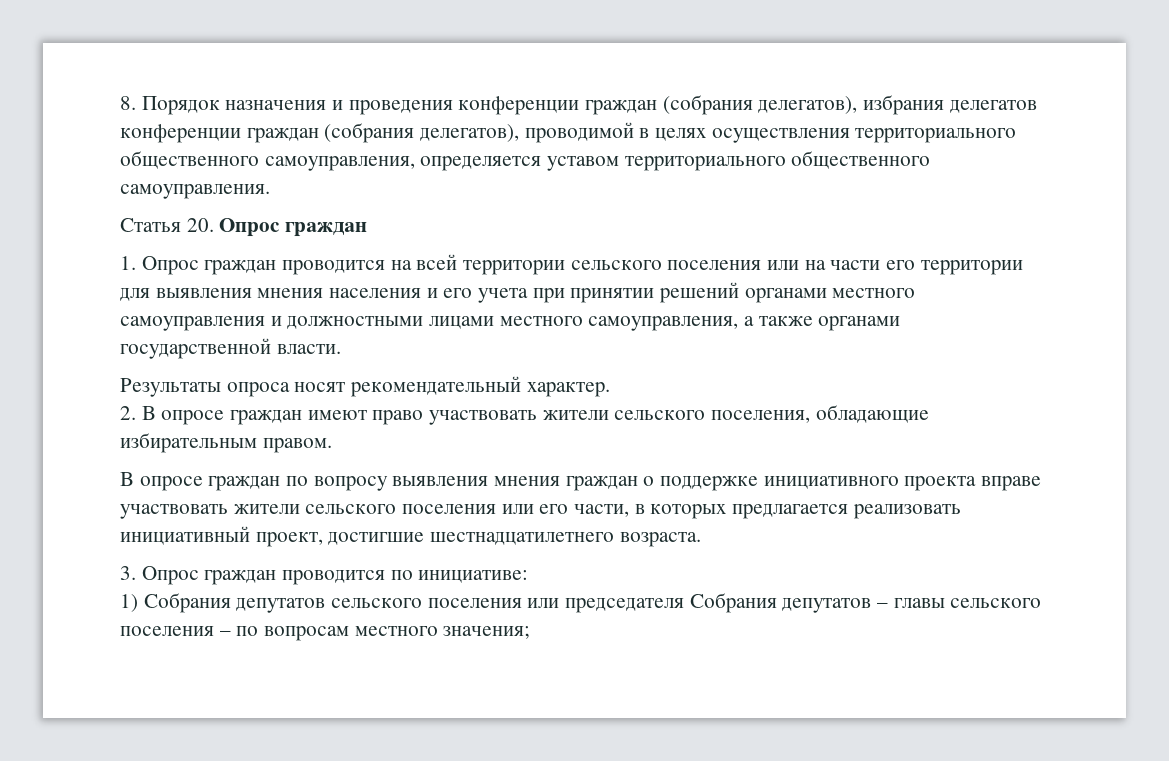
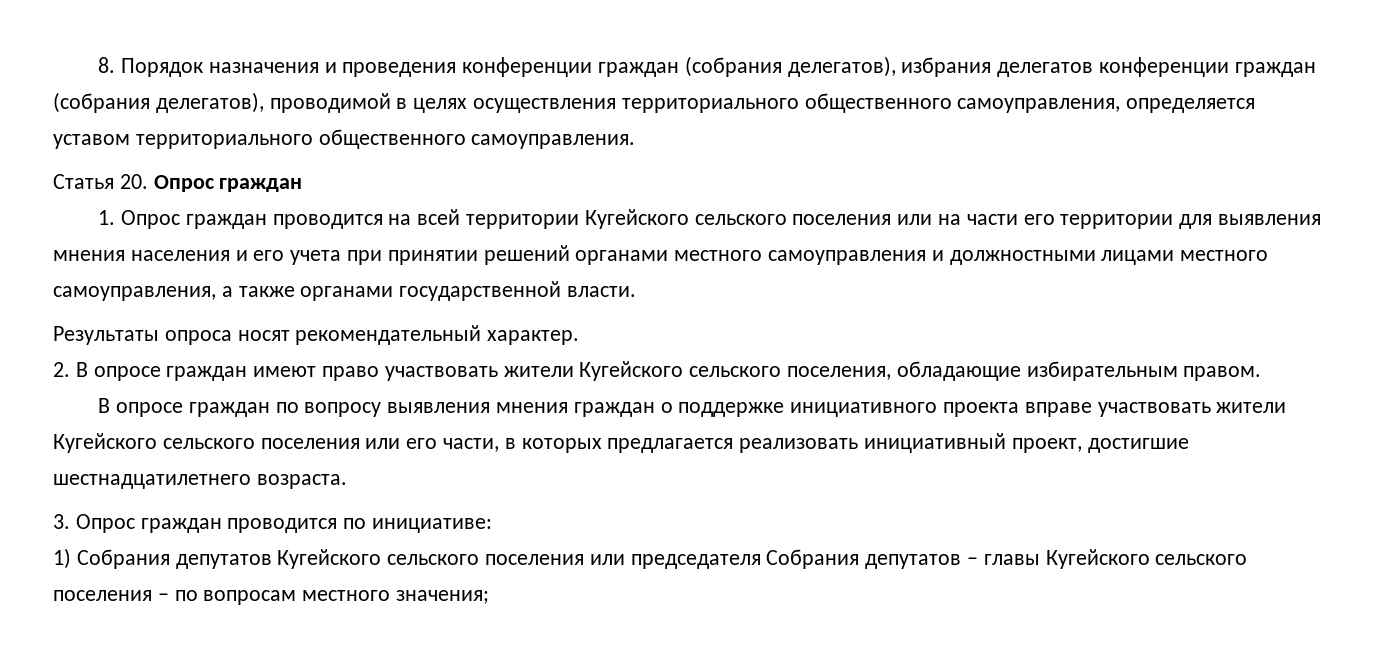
(566, 267) none -> [584,209,689,229] Кугейского
(609, 415) none -> [579,361,684,381] Кугейского
(300, 509) none -> [53,433,157,453] Кугейского
(326, 605) none -> [277,549,382,569] Кугейского
(945, 603) none -> [1045,549,1150,569] Кугейского

